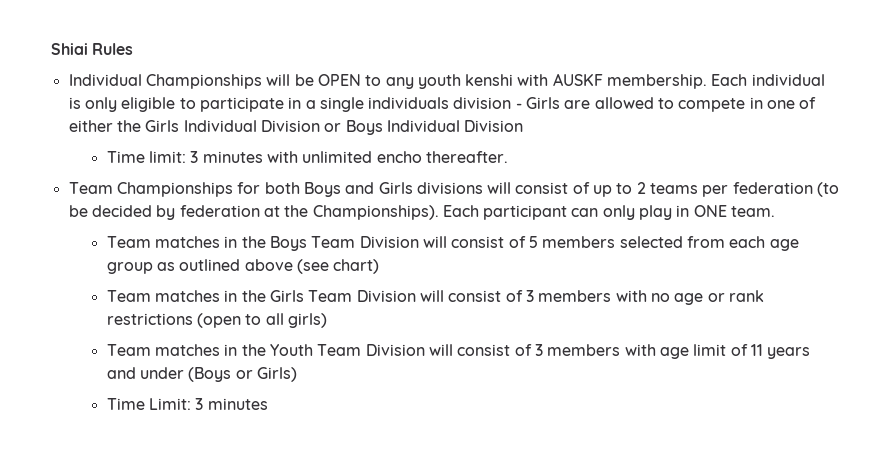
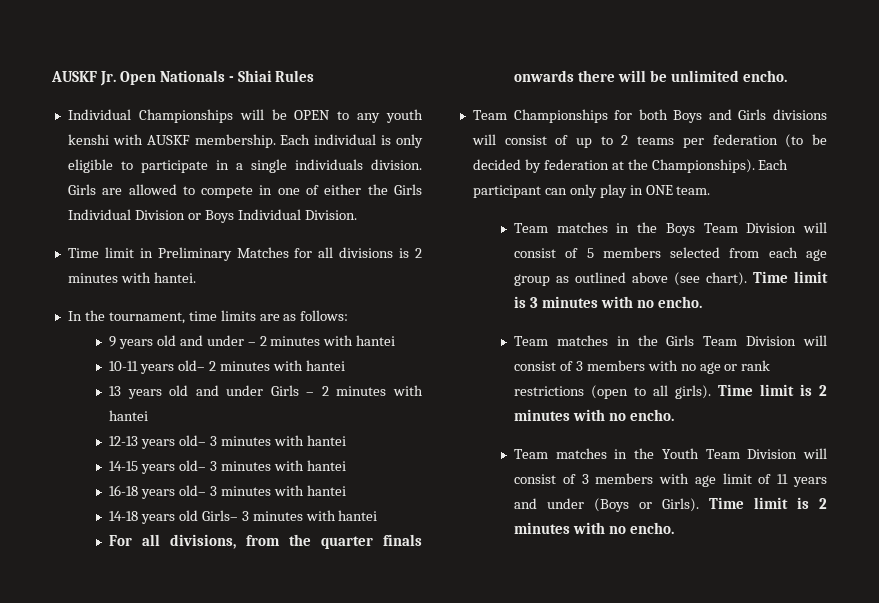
(51, 49) none -> [51,70,234,86] AUSKF Jr. Open Nationals -
[453,97,522,109] division - -> [371,159,423,170] division.
[464,120,524,132] [106,151,508,163] Division // Time limit: 3 minutes with unlimited encho thereafter. -> [304,210,357,220] [67,247,422,261] [67,272,196,283] [67,310,349,324] [109,335,396,349] [109,360,345,374] [109,385,423,399] [109,410,149,421] [109,435,346,449] [109,460,346,474] [109,485,346,499] [109,510,378,524] [109,534,422,549] [514,70,787,82] Division. // Time limit in Preliminary Matches for all divisions is 2 minutes with hantei. // In the tournament, time limits are as follows: // 9 years old and under – 2 minutes with hantei // 10-11 years old– 2 minutes with hantei // 13 years old and under Girls – 2 minutes with hantei // 12-13 years old– 3 minutes with hantei // 14-15 years old– 3 minutes with hantei // 16-18 years old– 3 minutes with hantei // 14-18 years old Girls– 3 minutes with hantei // For all divisions, from the quarter finals onwards there will be unlimited encho.
[333,259,380,274] chart) -> [706,271,828,286] [514,296,702,308] chart). Time limit is 3 minutes with no encho.
[288,313,328,328] girls) -> [675,384,827,399] [514,409,674,421] girls). Time limit is 2 minutes with no encho.
[257,367,298,382] [106,398,268,410] Girls) // Time Limit: 3 minutes -> [662,497,827,512] [514,522,674,534] Girls). Time limit is 2 minutes with no encho.

